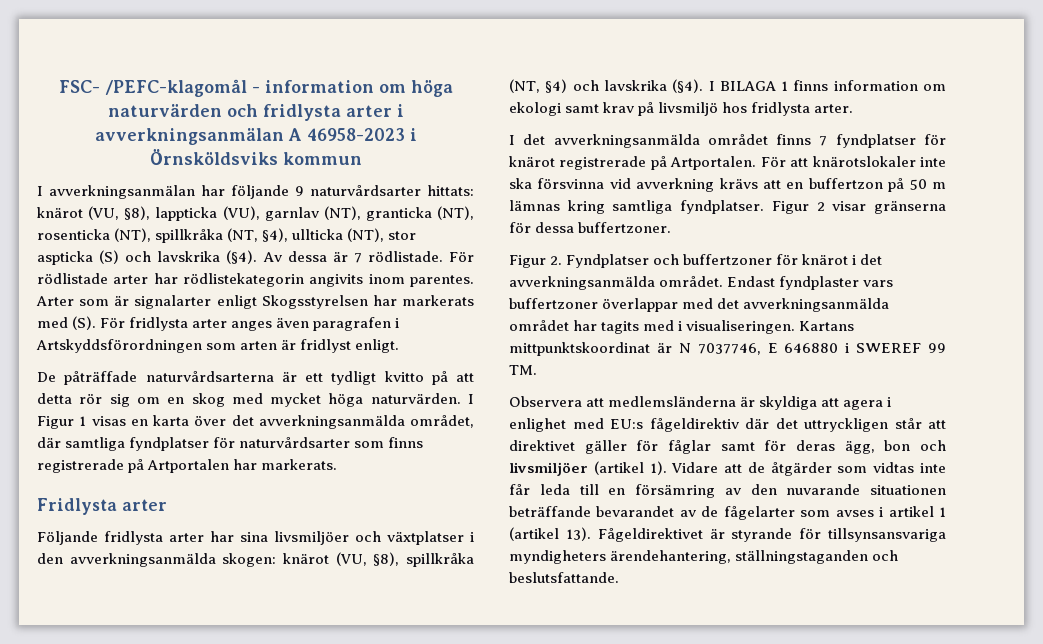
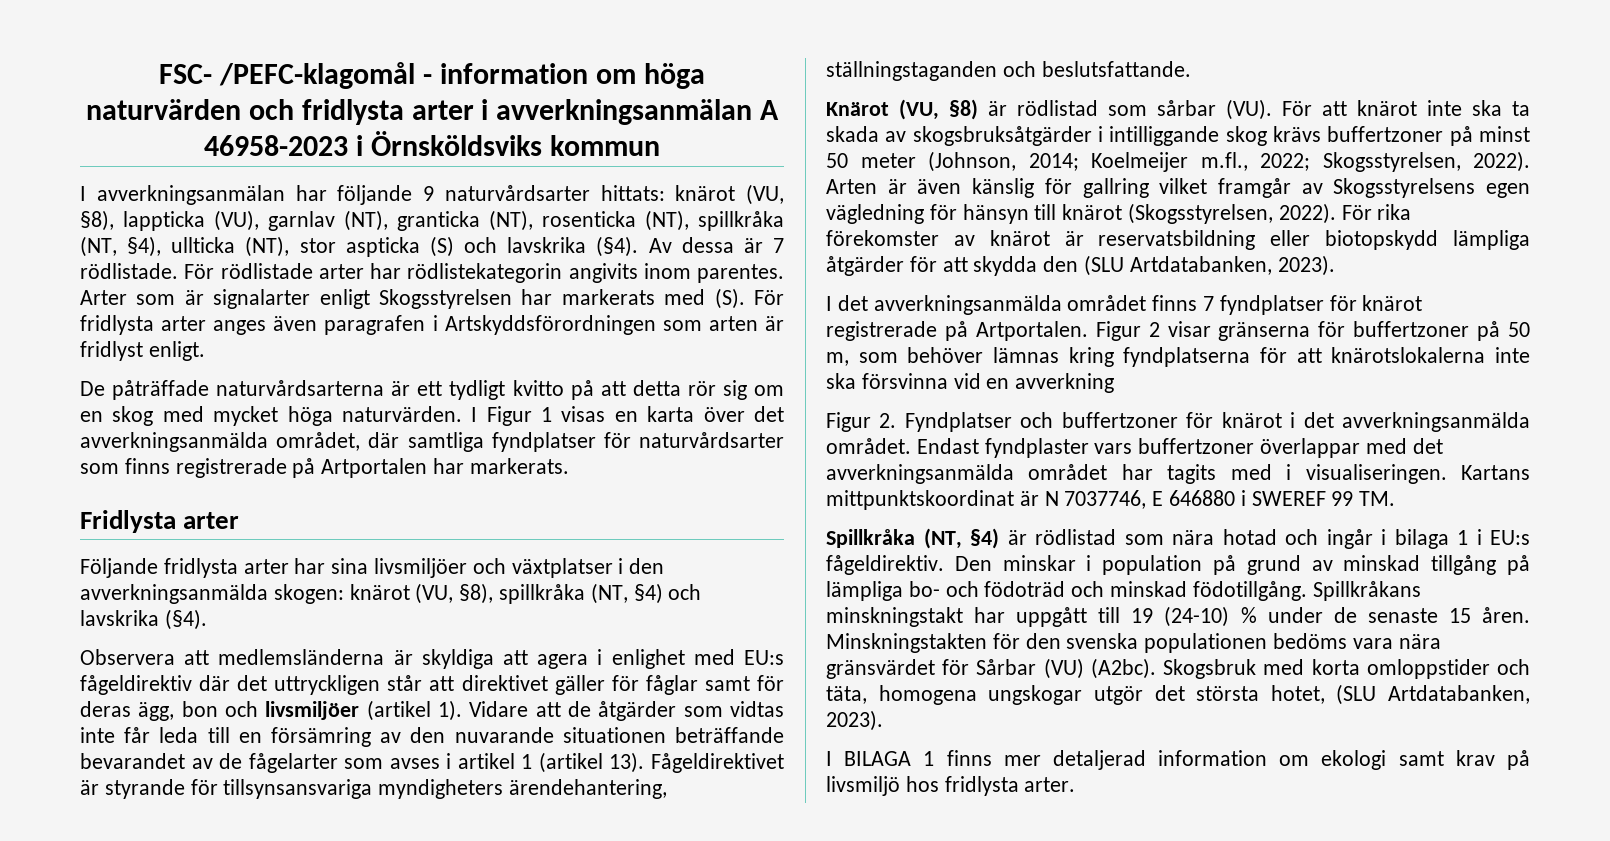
[708,80,946,91] [509,102,854,116] [509,134,946,148] [509,156,946,170] [509,178,946,192] [509,200,946,214] [509,222,672,233] [509,254,883,268] [509,276,894,290] [509,298,890,312] [509,320,855,334] [509,342,946,356] [509,365,537,375] I BILAGA 1 finns information om ekologi samt krav på livsmiljö hos fridlysta arter. // I det avverkningsanmälda området finns 7 fyndplatser för knärot registrerade på Artportalen. För att knärotslokaler inte ska försvinna vid avverkning krävs att en buffertzon på 50 m lämnas kring samtliga fyndplatser. Figur 2 visar gränserna för dessa buffertzoner. // Figur 2. Fyndplatser och buffertzoner för knärot i det avverkningsanmälda området. Endast fyndplaster vars buffertzoner överlappar med det avverkningsanmälda området har tagits med i visualiseringen. Kartans mittpunktskoordinat är N 7037746, E 646880 i SWEREF 99 TM. -> (207, 619) none
(619, 577) none -> [826,99,1530,120] [826,126,1530,146] [826,151,1530,172] [826,178,1530,198] [826,203,1412,224] [826,230,1530,250] [826,255,1335,276] [826,295,1423,315] [826,321,1530,341] [826,347,1530,367] [826,373,1115,393] [826,412,1530,432] [826,438,1443,458] [826,464,1530,484] [826,490,1396,510] [826,528,1530,549] [826,555,1530,575] [826,581,1421,601] [826,606,1530,627] [826,633,1441,653] [826,658,1530,679] [826,684,1530,705] [826,710,883,731] [826,750,1530,770] [826,776,1076,796] // Knärot (VU, §8) är rödlistad som sårbar (VU). För att knärot inte ska ta skada av skogsbruksåtgärder i intilliggande skog krävs buffertzoner på minst 50 meter (Johnson, 2014; Koelmeijer m.fl., 2022; Skogsstyrelsen, 2022). Arten är även känslig för gallring vilket framgår av Skogsstyrelsens egen vägledning för hänsyn till knärot (Skogsstyrelsen, 2022). För rika förekomster av knärot är reservatsbildning eller biotopskydd lämpliga åtgärder för att skydda den (SLU Artdatabanken, 2023). // I det avverkningsanmälda området finns 7 fyndplatser för knärot registrerade på Artportalen. Figur 2 visar gränserna för buffertzoner på 50 m, som behöver lämnas kring fyndplatserna för att knärotslokalerna inte ska försvinna vid en avverkning // Figur 2. Fyndplatser och buffertzoner för knärot i det avverkningsanmälda området. Endast fyndplaster vars buffertzoner överlappar med det avverkningsanmälda området har tagits med i visualiseringen. Kartans mittpunktskoordinat är N 7037746, E 646880 i SWEREF 99 TM. // Spillkråka (NT, §4) är rödlistad som nära hotad och ingår i bilaga 1 i EU:s fågeldirektiv. Den minskar i population på grund av minskad tillgång på lämpliga bo- och födoträd och minskad födotillgång. Spillkråkans minskningstakt har uppgått till 19 (24-10) % under de senaste 15 åren. Minskningstakten för den svenska populationen bedöms vara nära gränsvärdet för Sårbar (VU) (A2bc). Skogsbruk med korta omloppstider och täta, homogena ungskogar utgör det största hotet, (SLU Artdatabanken, 2023). // I BILAGA 1 finns mer detaljerad information om ekologi samt krav på livsmiljö hos fridlysta arter.

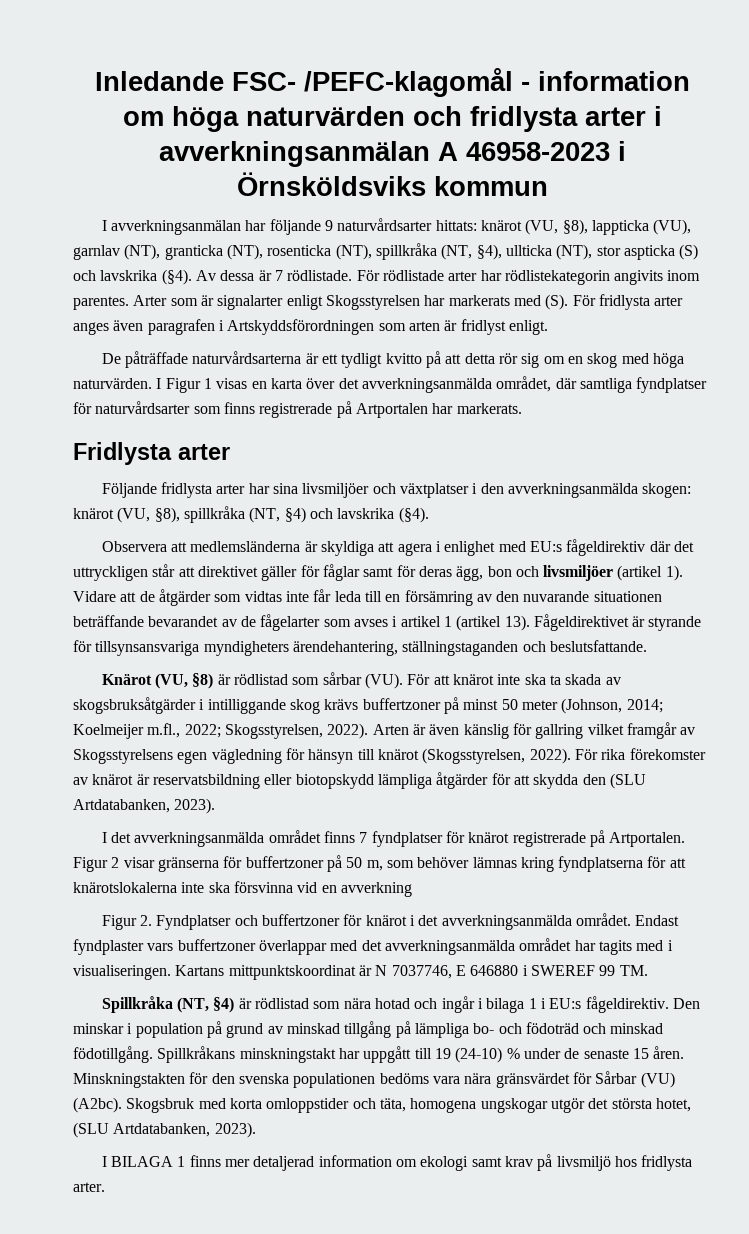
(159, 74) none -> [94,71,224,91] Inledande
[213,406,279,426] mycket -> (649, 358) none

